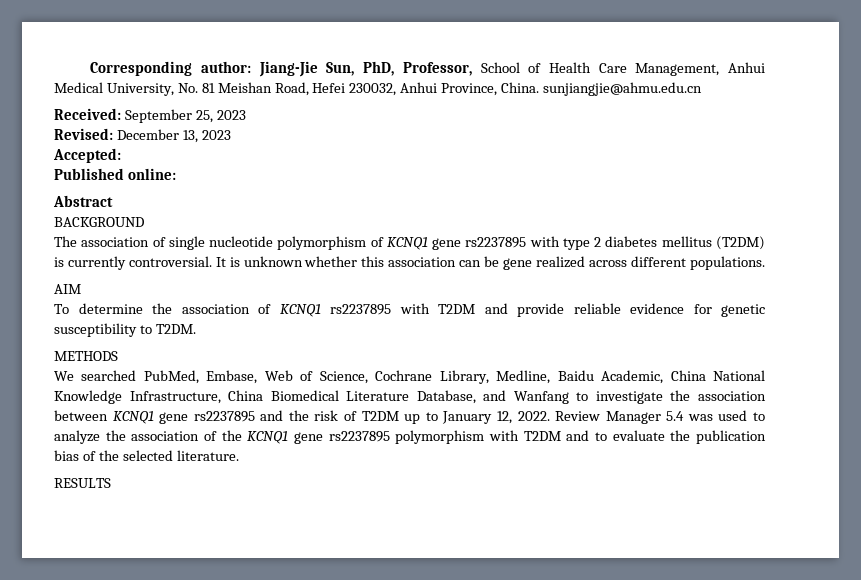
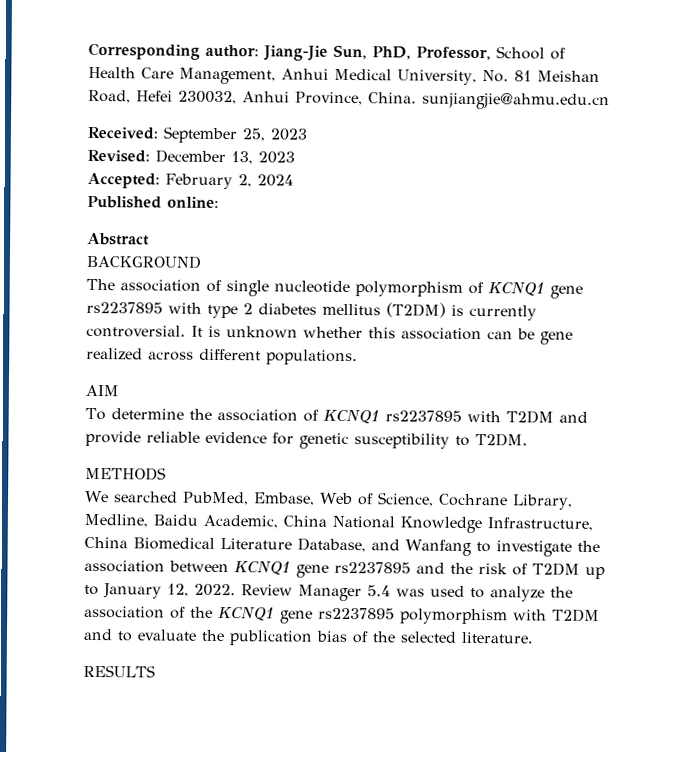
(121, 155) none -> [165,173,294,190] February 2, 2024

